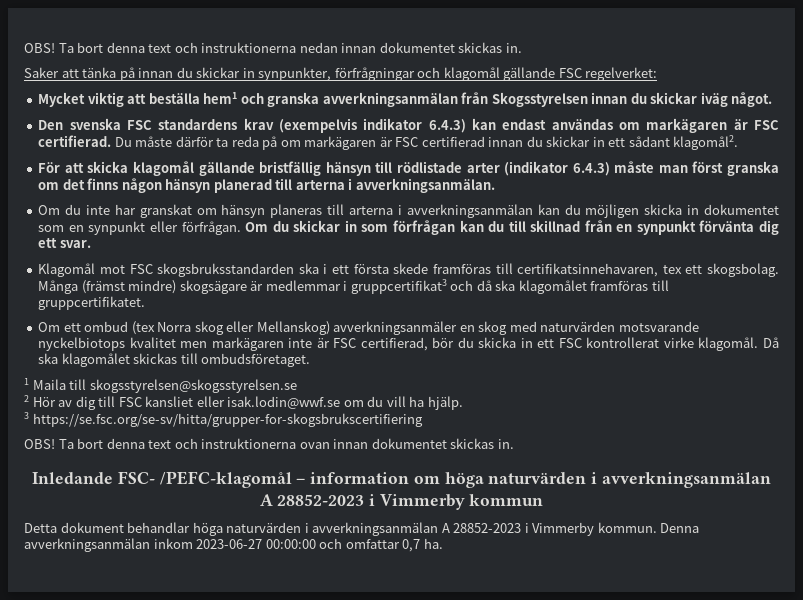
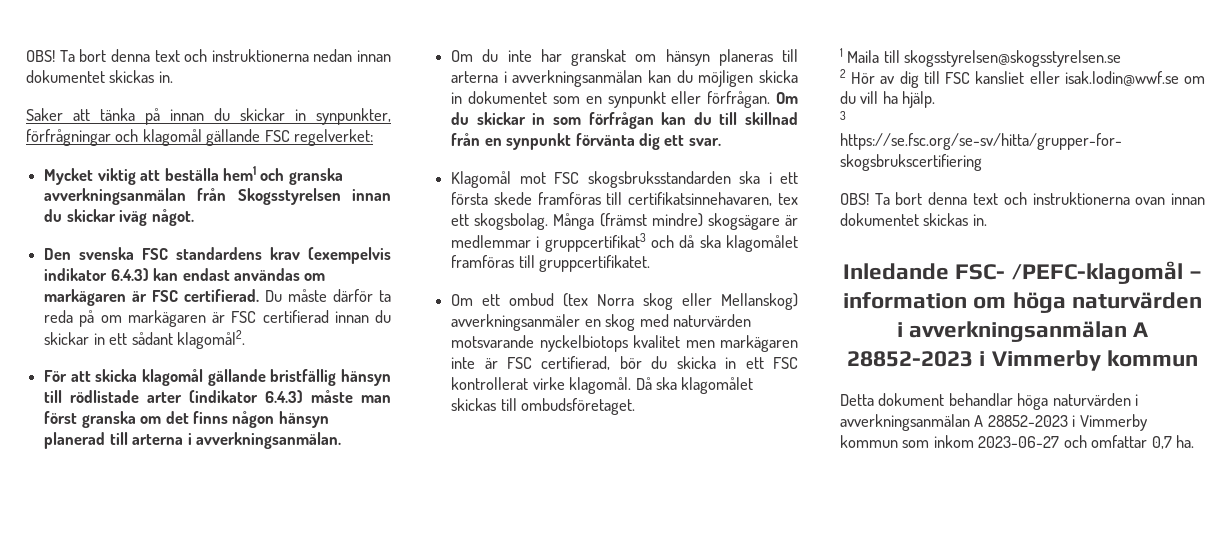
[597,522,700,533] [24,538,150,552] kommun. Denna avverkningsanmälan -> [840,435,930,448] kommun som
[265,539,316,549] 00:00:00 -> (1060, 442) none

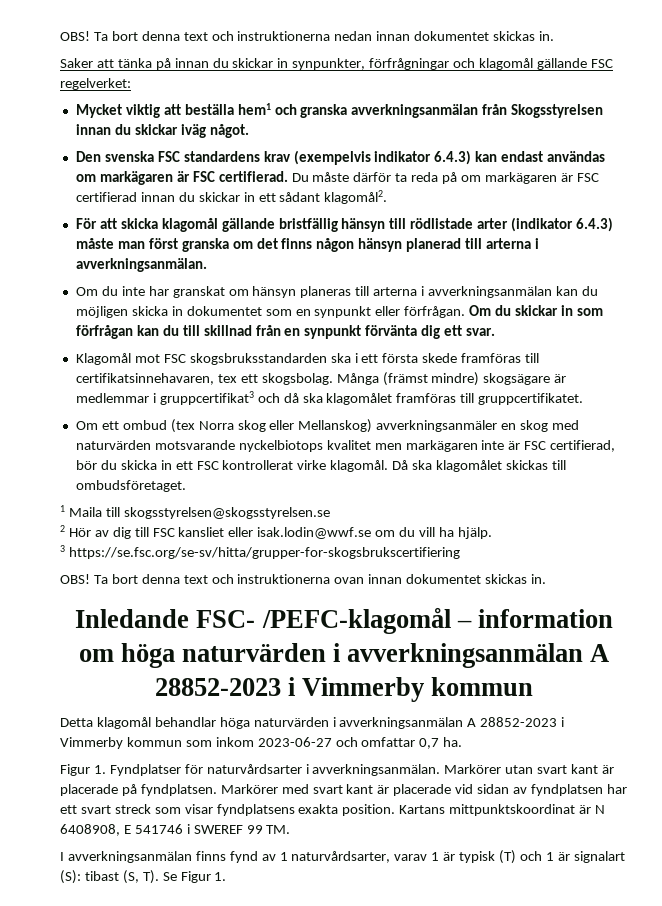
[878,393,945,406] dokument -> [96,717,151,729] klagomål
(1195, 441) none -> [60,764,615,776] [60,784,627,796] [60,804,606,816] [60,824,291,836] [60,850,625,864] [60,870,227,884] // Figur 1. Fyndplatser för naturvårdsarter i avverkningsanmälan. Markörer utan svart kant är placerade på fyndplatsen. Markörer med svart kant är placerade vid sidan av fyndplatsen har ett svart streck som visar fyndplatsens exakta position. Kartans mittpunktskoordinat är N 6408908, E 541746 i SWEREF 99 TM. // I avverkningsanmälan finns fynd av 1 naturvårdsarter, varav 1 är typisk (T) och 1 är signalart (S): tibast (S, T). Se Figur 1.

